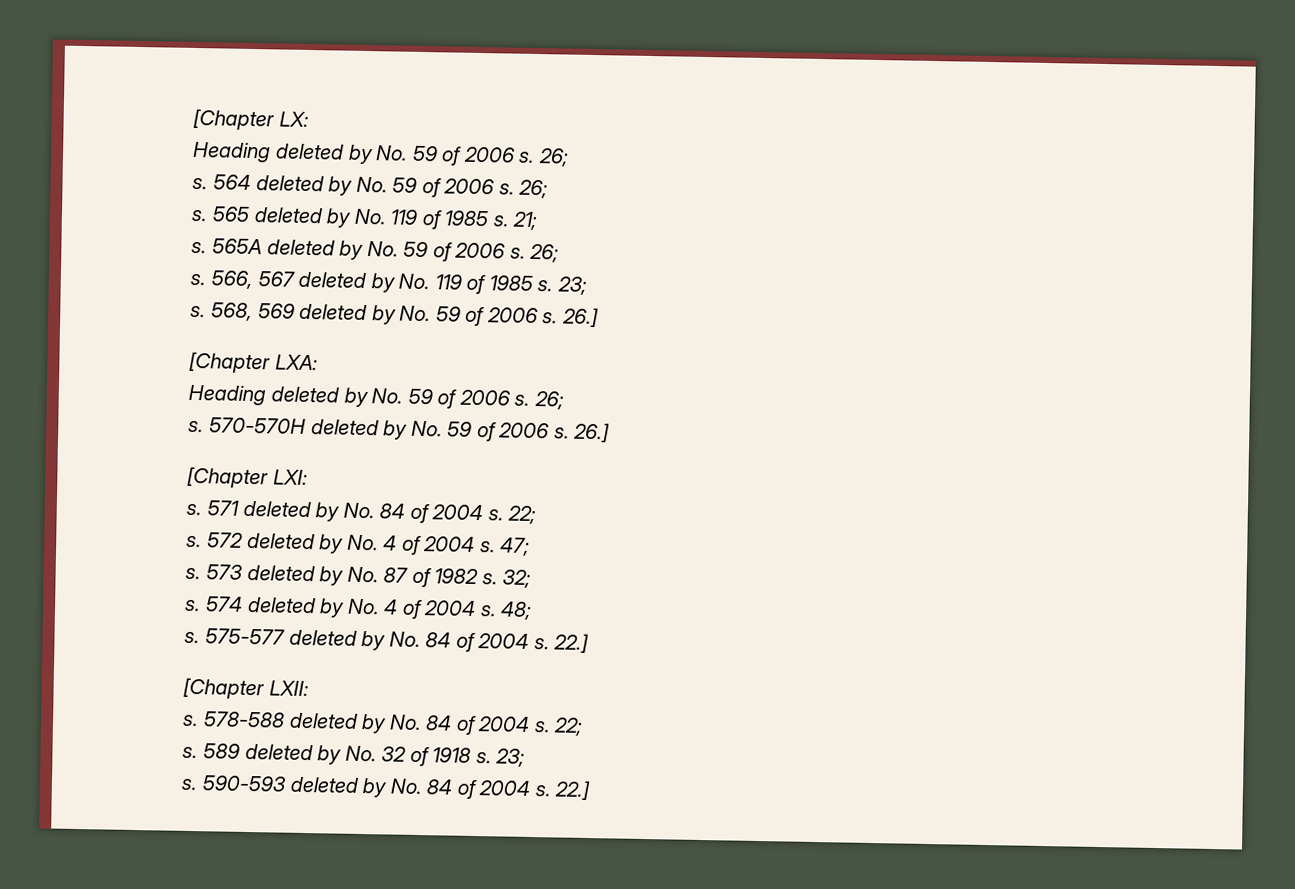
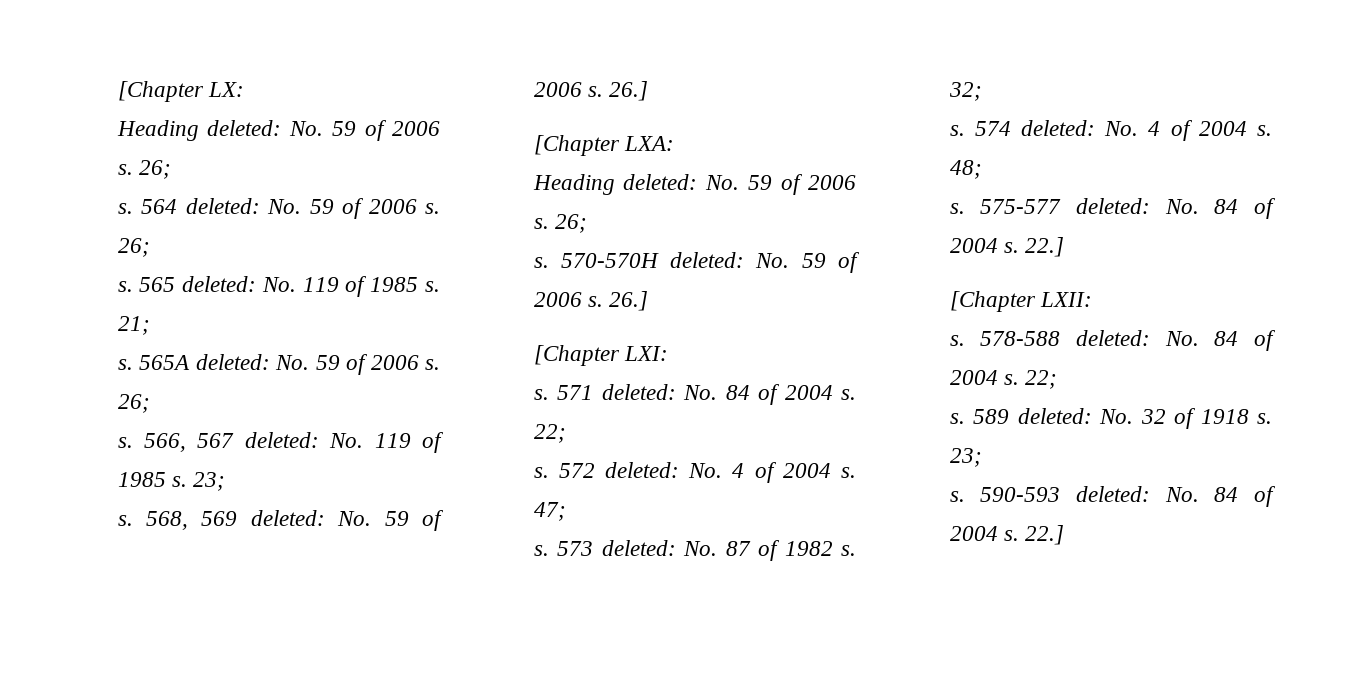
[274,143,374,165] deleted by -> [207,120,282,136] deleted:
[255,175,354,196] deleted by -> [185,198,260,214] deleted:
[253,207,353,228] deleted by -> [182,276,257,292] deleted:
[266,239,365,260] deleted by -> [195,354,270,370] deleted:
[298,271,396,293] deleted by -> [244,432,319,448] deleted:
[299,303,397,325] deleted by -> [250,510,325,526] deleted:
[270,386,369,408] deleted by -> [623,174,698,190] deleted:
[310,419,409,440] deleted by -> [670,252,745,268] deleted:
[242,500,341,522] deleted by -> [601,384,676,400] deleted:
[246,532,345,554] deleted by -> [605,462,680,478] deleted:
[246,564,345,586] deleted by -> [601,540,676,556] deleted:
[246,596,346,618] deleted by -> [1021,120,1096,136] deleted:
[288,629,387,651] deleted by -> [1075,198,1150,214] deleted:
[288,712,388,734] deleted by -> [1075,330,1150,346] deleted:
[244,743,343,765] deleted by -> [1017,408,1092,424] deleted:
[289,776,389,798] deleted by -> [1075,486,1150,502] deleted:

